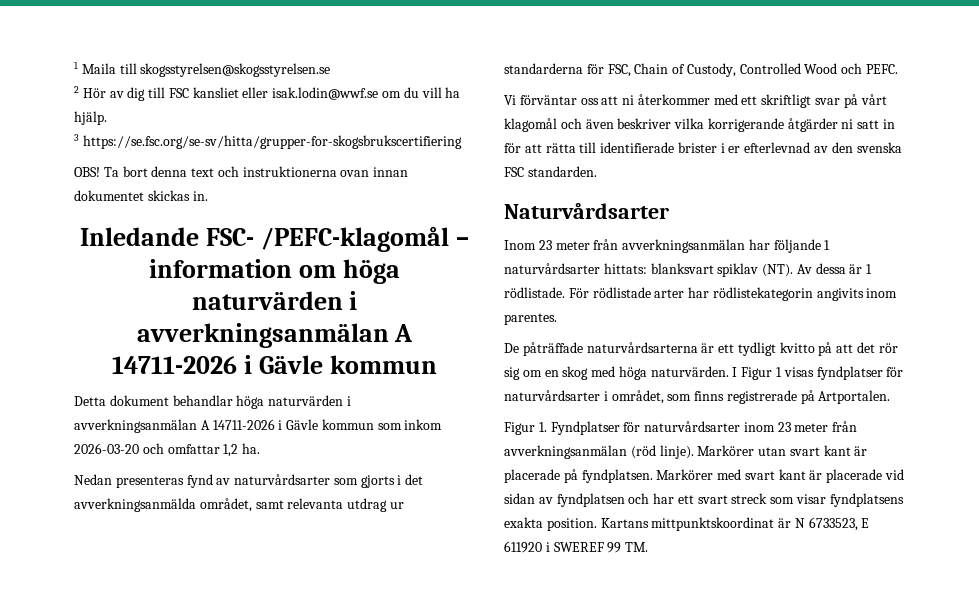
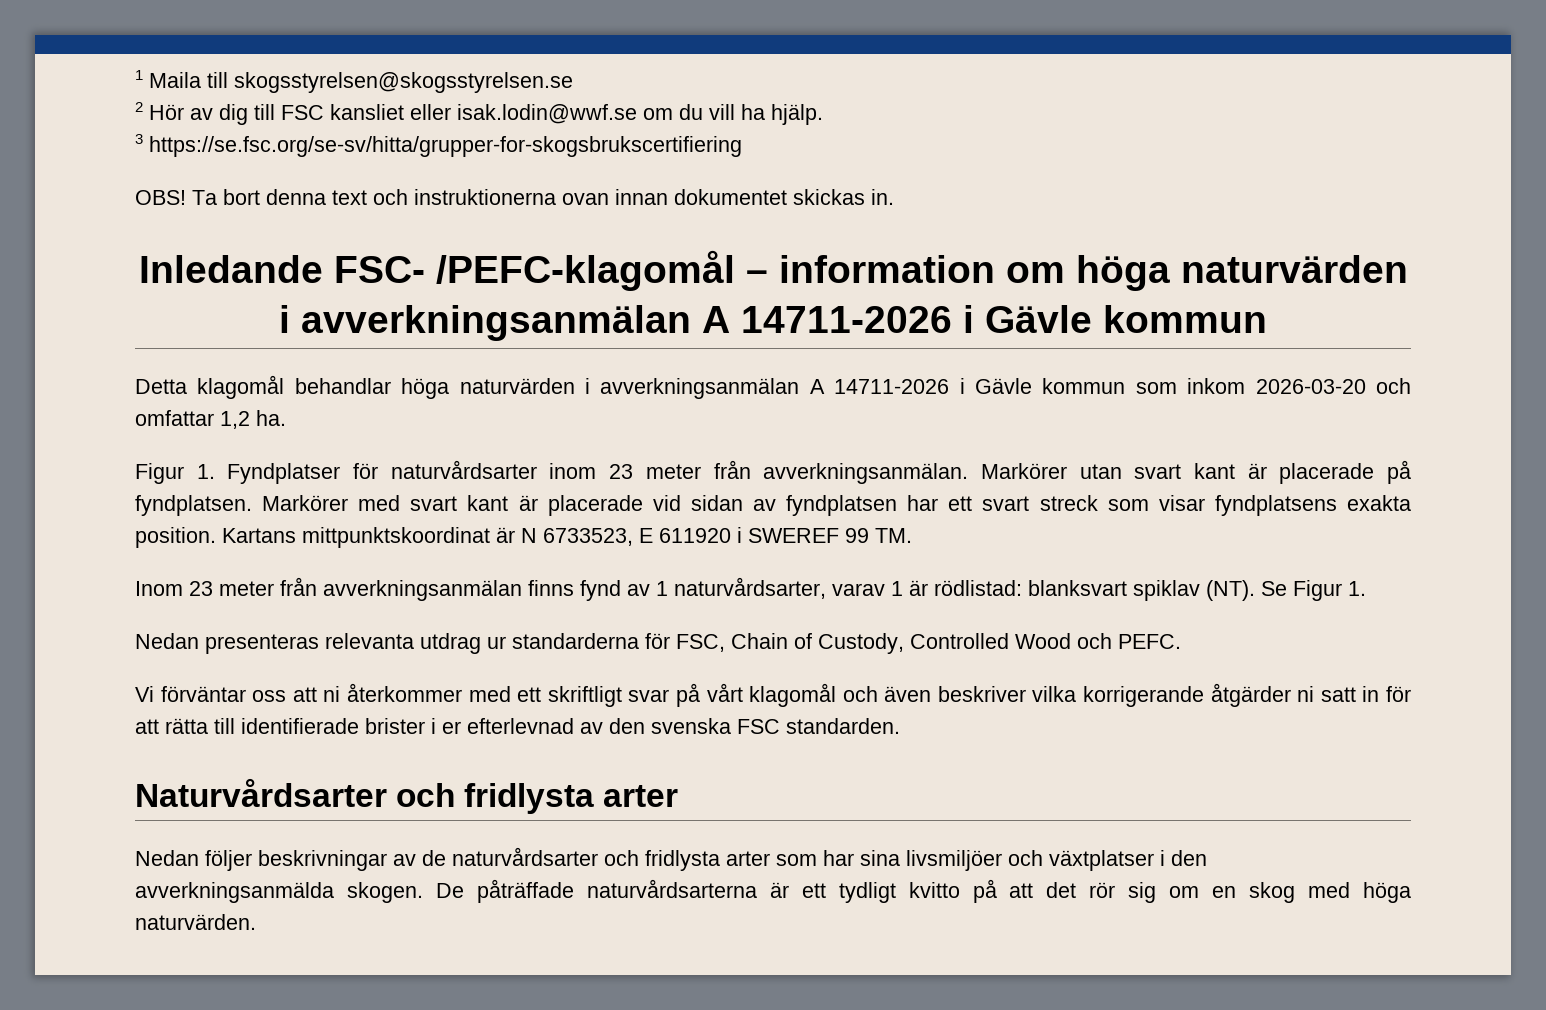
[109,395,169,406] dokument -> [197,375,285,399] klagomål
[74,474,424,488] [74,498,284,512] Nedan presenteras fynd av naturvårdsarter som gjorts i det avverkningsanmälda området, samt -> [135,460,1411,484] [135,495,1411,516] [135,527,912,548] [135,577,1366,601] [135,633,319,654] Figur 1. Fyndplatser för naturvårdsarter inom 23 meter från avverkningsanmälan. Markörer utan svart kant är placerade på fyndplatsen. Markörer med svart kant är placerade vid sidan av fyndplatsen har ett svart streck som visar fyndplatsens exakta position. Kartans mittpunktskoordinat är N 6733523, E 611920 i SWEREF 99 TM. // Inom 23 meter från avverkningsanmälan finns fynd av 1 naturvårdsarter, varav 1 är rödlistad: blanksvart spiklav (NT). Se Figur 1. // Nedan presenteras
[504,239,831,253] [504,263,873,277] [504,287,898,301] [504,313,557,325] // Inom 23 meter från avverkningsanmälan har följande 1 naturvårdsarter hittats: blanksvart spiklav (NT). Av dessa är 1 rödlistade. För rödlistade arter har rödlistekategorin angivits inom parentes. // -> [396,783,679,814] [135,847,1207,871] [135,882,423,903] och fridlysta arter // Nedan följer beskrivningar av de naturvårdsarter och fridlysta arter som har sina livsmiljöer och växtplatser i den avverkningsanmälda skogen.
[732,366,904,380] [504,390,891,404] [504,421,858,435] [504,445,868,459] [504,469,905,483] [504,493,904,507] [504,517,870,531] [504,541,649,553] I Figur 1 visas fyndplatser för naturvårdsarter i området, som finns registrerade på Artportalen. // Figur 1. Fyndplatser för naturvårdsarter inom 23 meter från avverkningsanmälan (röd linje). Markörer utan svart kant är placerade på fyndplatsen. Markörer med svart kant är placerade vid sidan av fyndplatsen och har ett svart streck som visar fyndplatsens exakta position. Kartans mittpunktskoordinat är N 6733523, E 611920 i SWEREF 99 TM. -> (256, 922) none

